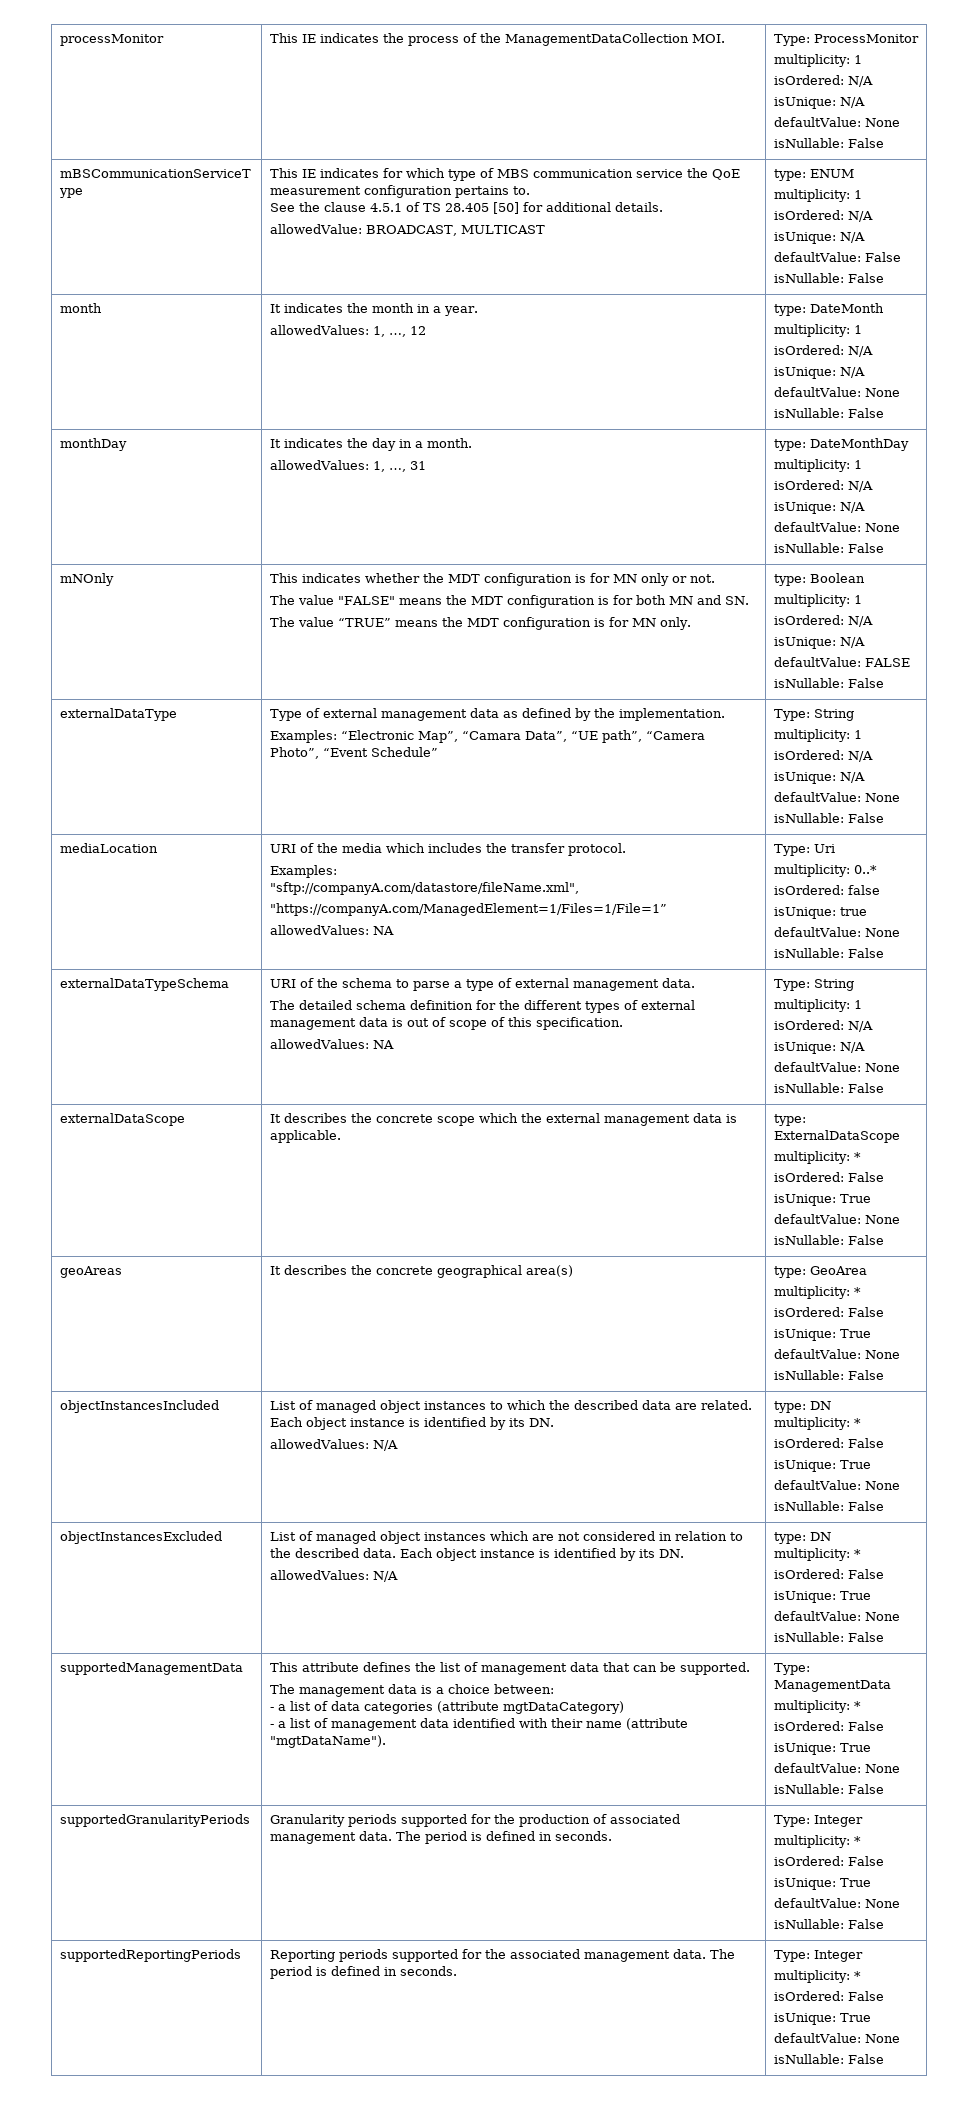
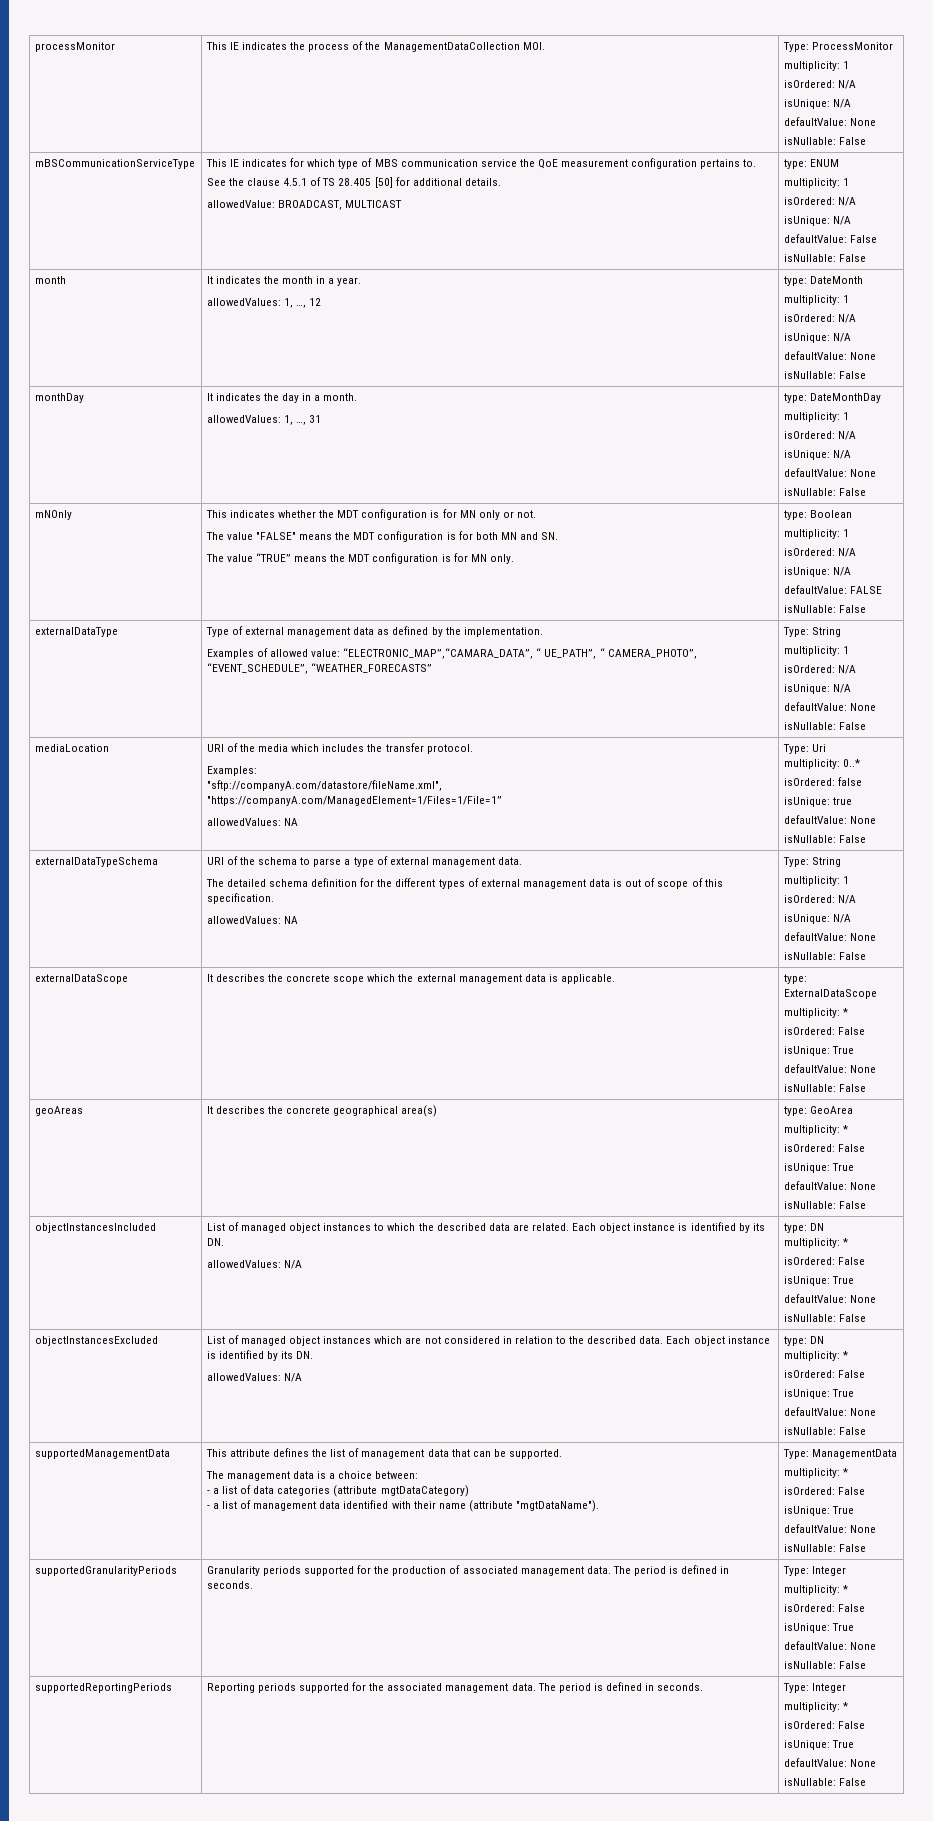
[269,730,705,743] [269,747,438,759] Examples: “Electronic Map”, “Camara Data”, “UE path”, “Camera Photo”, “Event Schedule” -> [206,648,697,659] [206,663,432,674] Examples of allowed value: “ELECTRONIC_MAP”,“CAMARA_DATA”, “ UE_PATH”, “ CAMERA_PHOTO”, “EVENT_SCHEDULE”, “WEATHER_FORECASTS”

